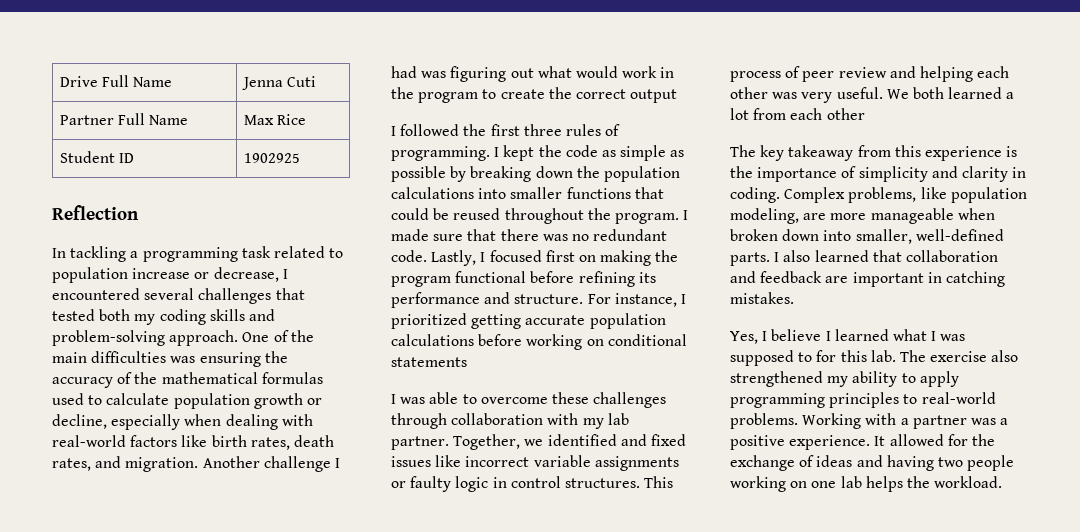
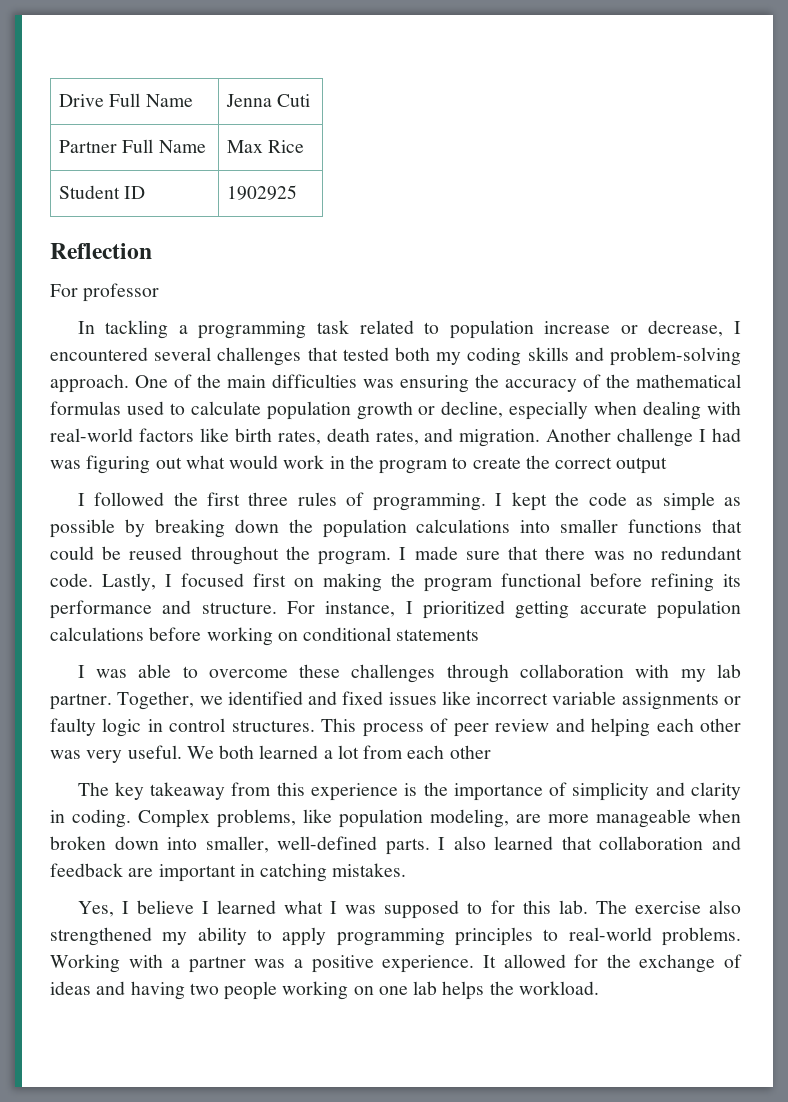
(139, 212) none -> [50,283,160,302] // For professor

